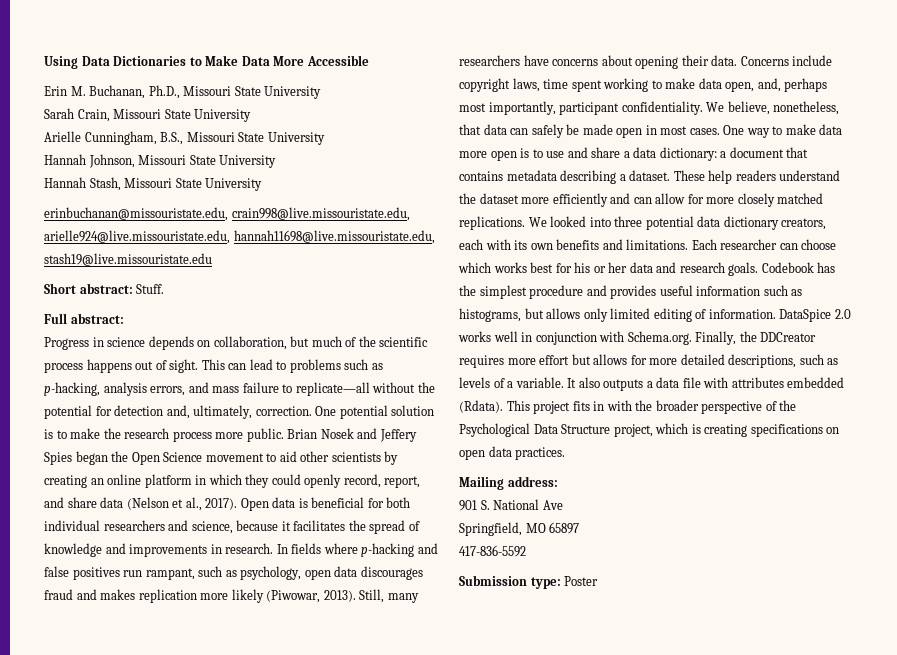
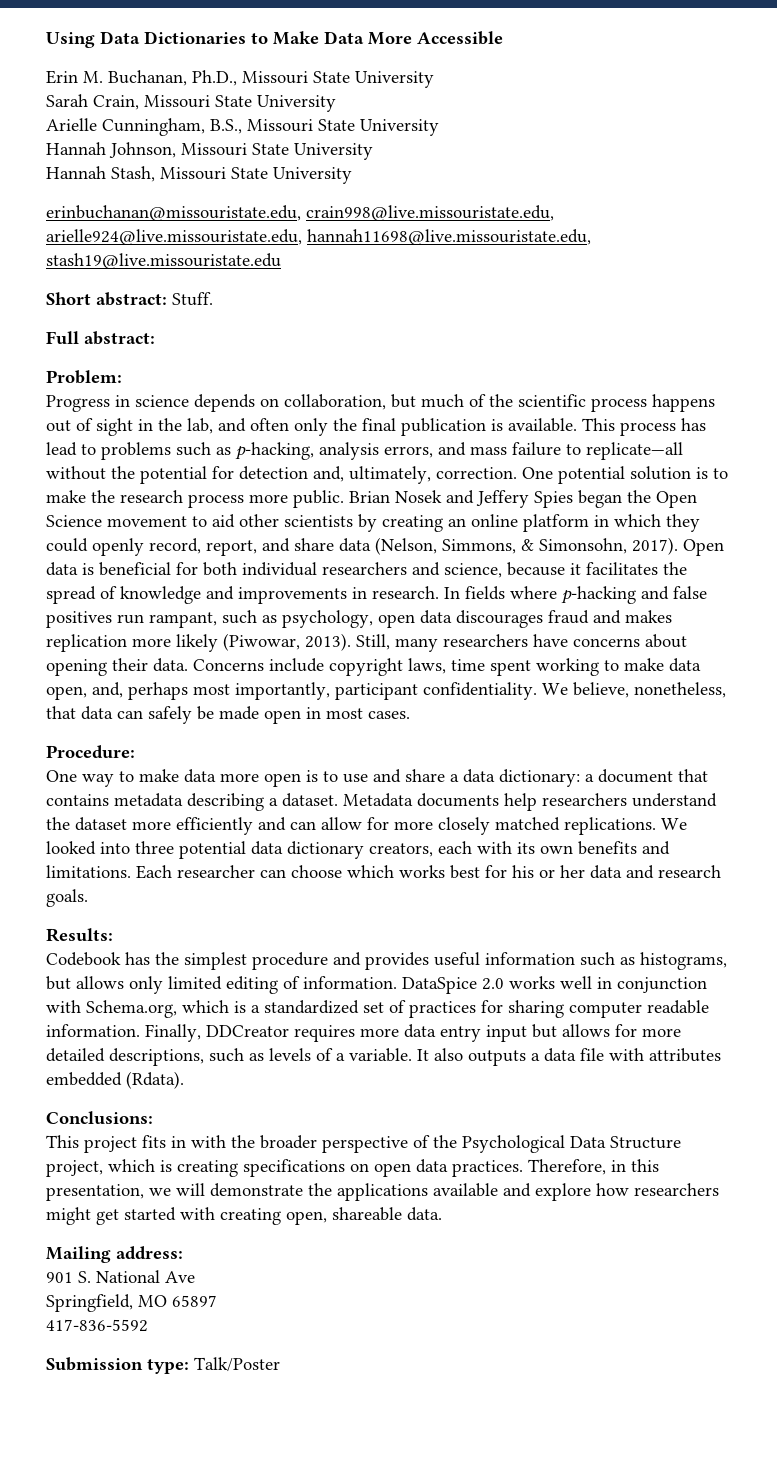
(124, 318) none -> [46,370,122,384] // Problem:
[169,359,247,373] sight. This can -> [96,418,706,436] sight in the lab, and often only the final publication is available. This process has
[126,497,202,511] (Nelson et al., -> [375,537,627,555] (Nelson, Simmons, & Simonsohn,
(720, 131) none -> [46,745,135,759] // Procedure: //
[673,170,776,184] These help readers -> [343,793,627,811] Metadata documents help researchers
(759, 269) none -> [46,928,113,942] // Results: //
[627,331,817,345] [459,355,570,368] Schema.org. Finally, the DDCreator requires more effort -> [86,1000,709,1018] [46,1024,527,1042] Schema.org, which is a standardized set of practices for sharing computer readable information. Finally, DDCreator requires more data entry input
(503, 406) none -> [46,1111,153,1125] // Conclusions: //
(566, 453) none -> [528,1159,659,1175] [46,1183,719,1201] [46,1207,442,1225] Therefore, in this presentation, we will demonstrate the applications available and explore how researchers might get started with creating open, shareable data.
[564,576,599,586] Poster -> [194,1357,280,1372] Talk/Poster

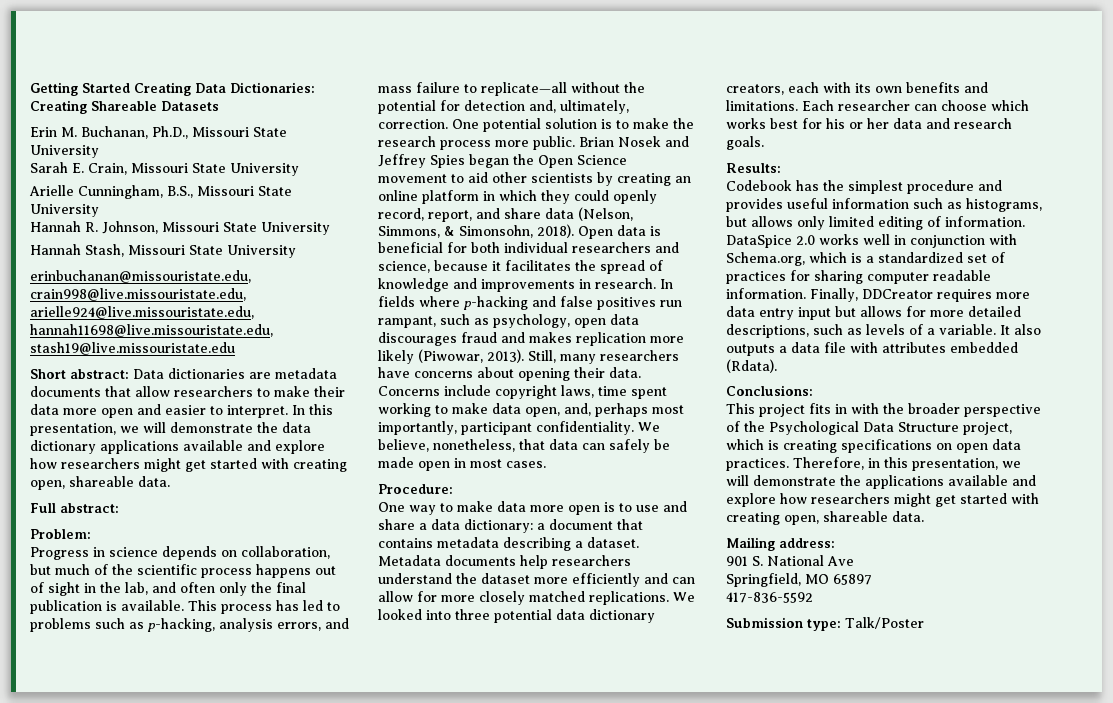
[46,31,503,48] Using Data Dictionaries to Make Data More Accessible -> [30,82,315,96] [30,100,219,114] Getting Started Creating Data Dictionaries: Creating Shareable Datasets
(88, 100) none -> [72,163,84,173] E.
(106, 148) none -> [85,222,98,232] R.
[172,292,213,306] Stuff. -> [133,368,337,379] [30,386,345,397] [30,404,333,418] [30,422,311,436] [30,440,325,454] [30,458,347,472] [30,476,170,490] Data dictionaries are metadata documents that allow researchers to make their data more open and easier to interpret. In this presentation, we will demonstrate the data dictionary applications available and explore how researchers might get started with creating open, shareable data.
[46,442,77,456] lead -> [303,600,323,611] led
[476,490,529,508] Jeffery -> [378,154,426,168] Jeffrey
[632,537,678,555] 2017). -> [537,224,574,238] 2018).

